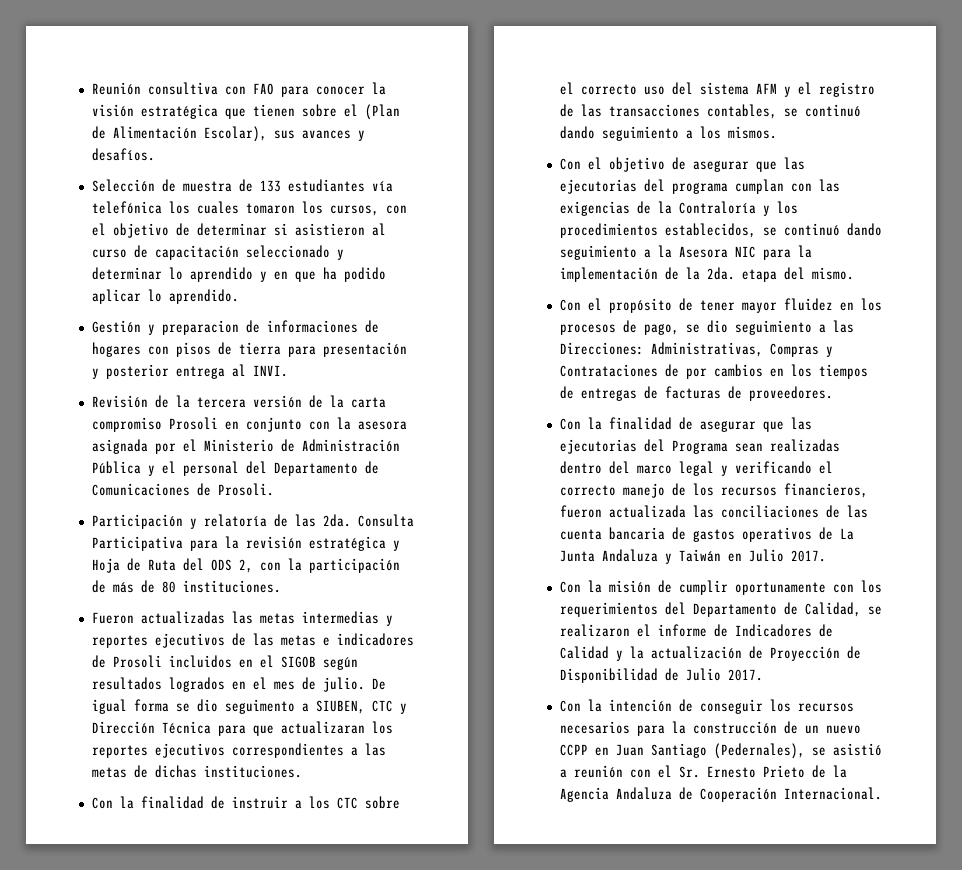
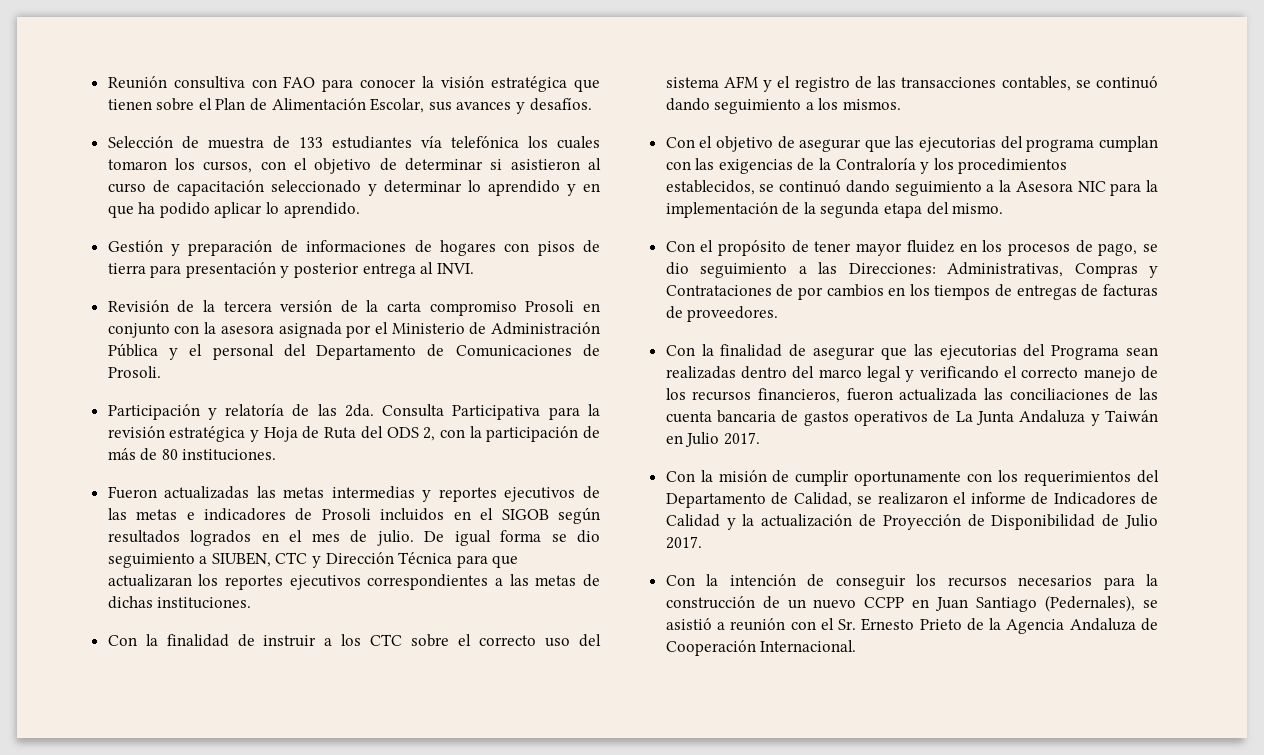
[364,104,400,120] (Plan -> [215,98,246,110] Plan
[203,126,267,142] Escolar), -> [370,98,425,113] Escolar,
[161,320,239,335] preparacion -> [188,240,273,256] preparación
[224,699,295,714] seguimento -> [107,553,195,568] seguimiento
[706,267,735,280] 2da. -> [820,202,880,218] segunda

